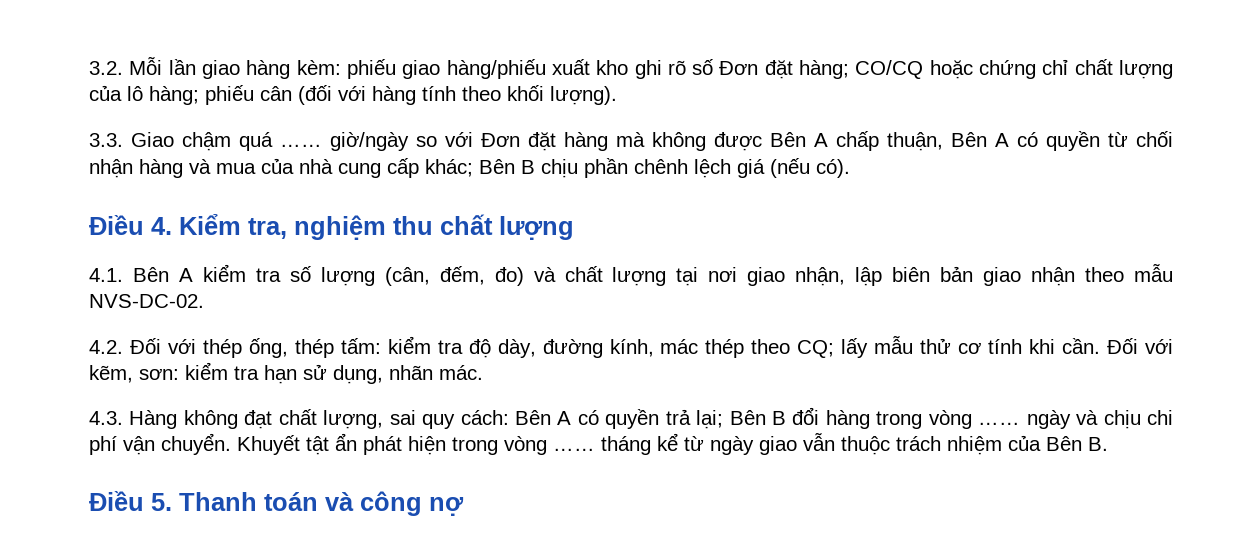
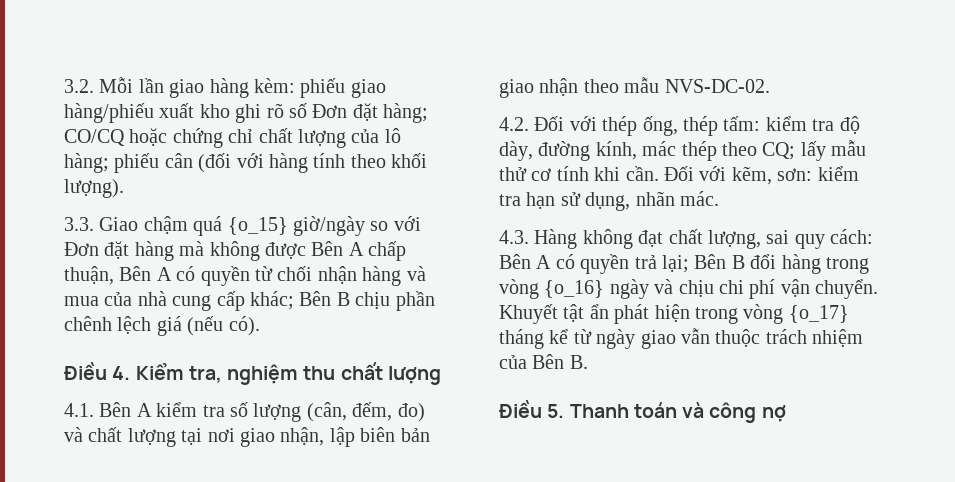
[280,144,322,147] …… -> [227,217,288,235] {o_15}
[978,422,1021,425] …… -> [544,280,605,298] {o_16}
[553,448,595,451] …… -> [788,305,849,323] {o_17}

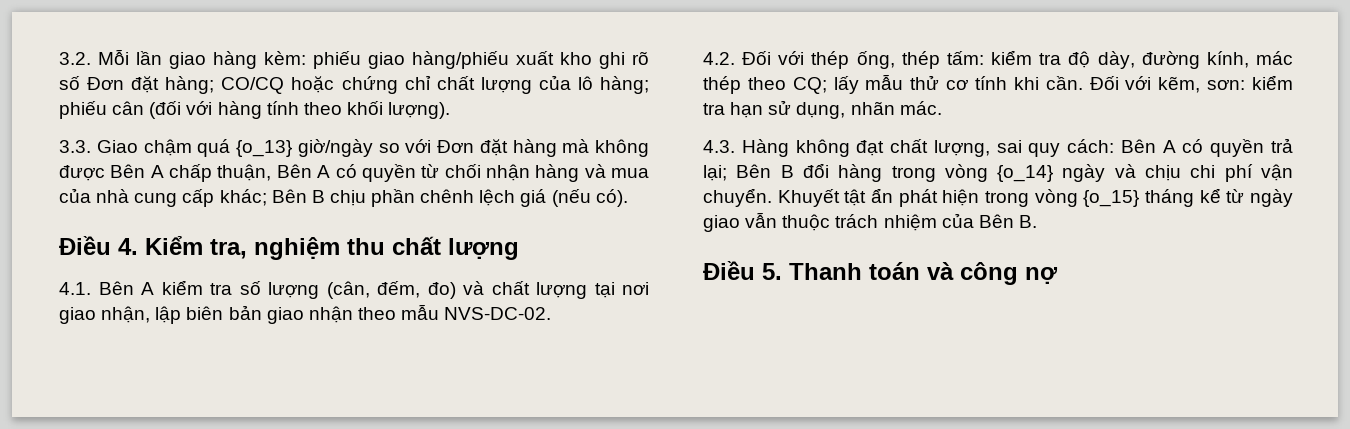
[227,217,288,235] {o_15} -> [236,140,292,157] {o_13}
[544,280,605,298] {o_16} -> [997,165,1054,182] {o_14}
[788,305,849,323] {o_17} -> [1083,190,1140,207] {o_15}

